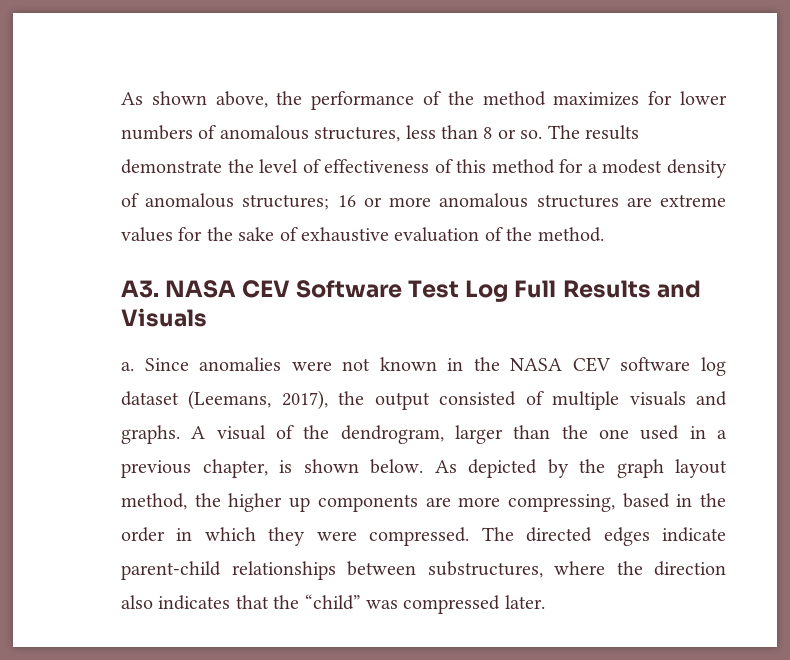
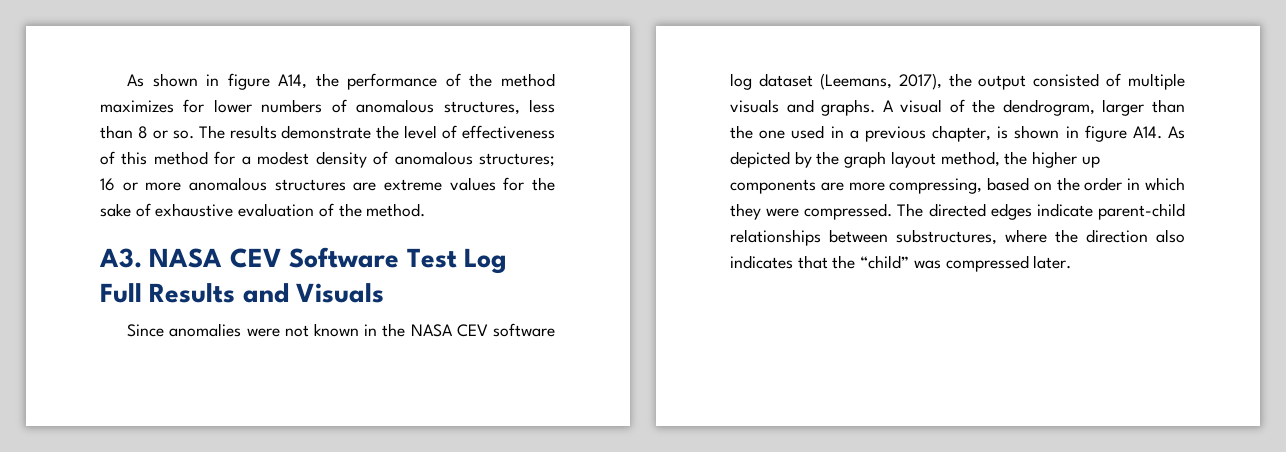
[215,91,268,108] above, -> [206,73,308,90] in figure A14,
[121,362,134,371] a. -> (385, 293) none
[370,459,423,474] below. -> [1065,125,1162,142] in figure A14.
[676,494,693,507] in -> [1033,182,1052,191] on

